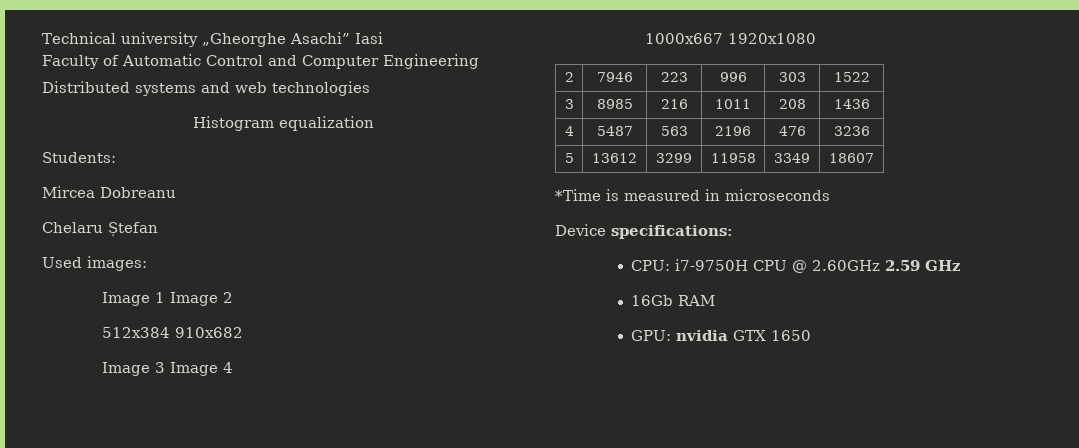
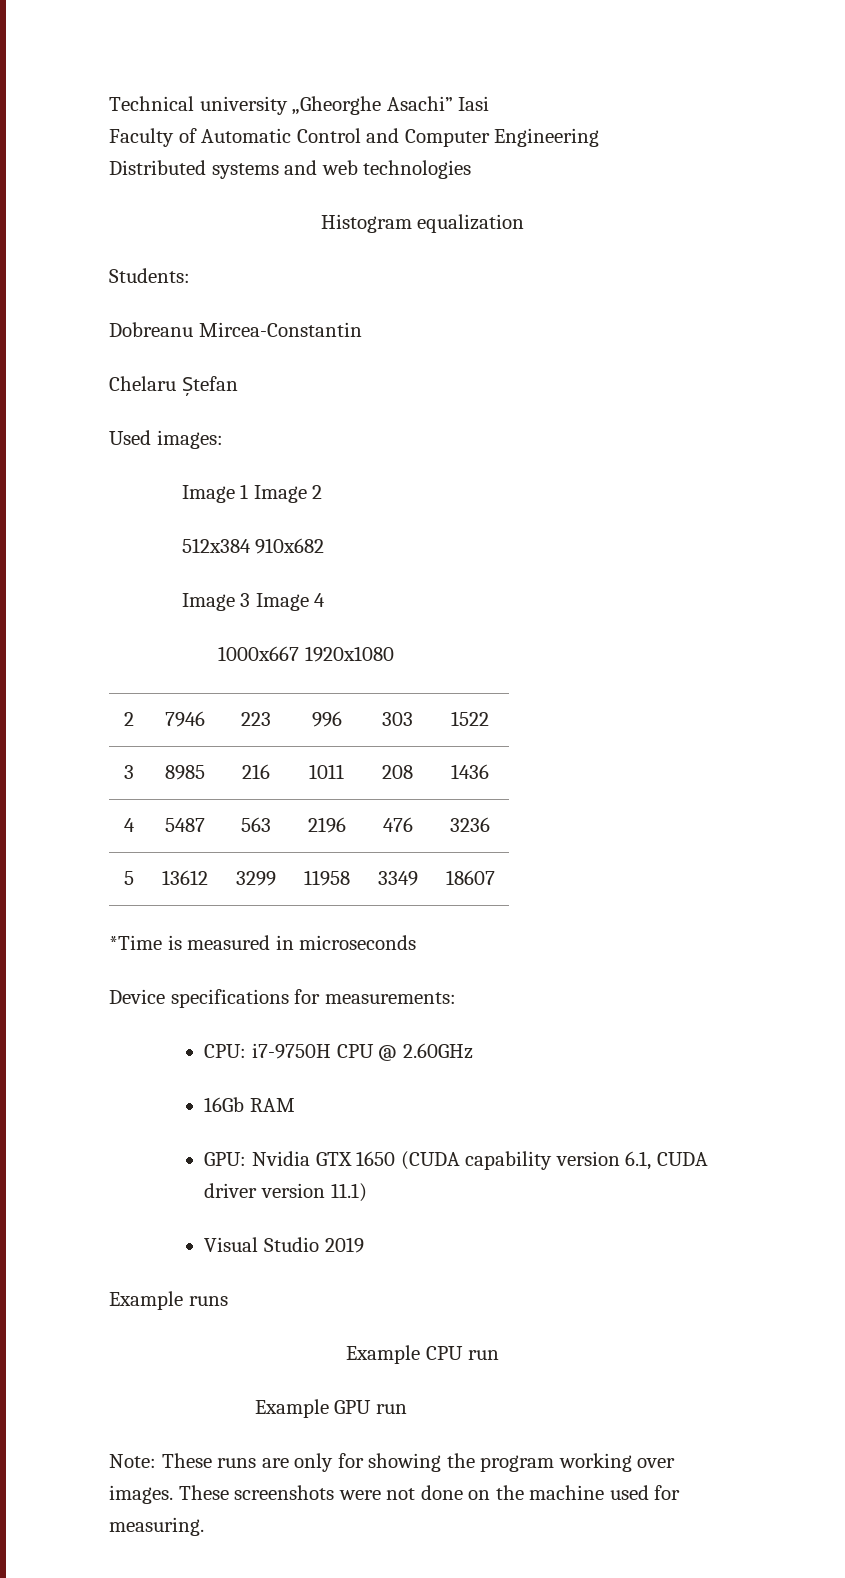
[42,186,95,198] Mircea -> (190, 275) none
(176, 192) none -> [198,322,362,337] Mircea-Constantin
[611,225,733,239] specifications: -> [170,989,456,1008] specifications for measurements:
[885,260,962,271] 2.59 GHz -> (473, 1051) none
[676,330,729,341] nvidia -> [251,1151,310,1166] Nvidia
(812, 335) none -> [400,1151,708,1170] [204,1183,367,1202] [204,1237,364,1253] [109,1291,228,1310] [346,1345,499,1364] [254,1399,407,1418] [109,1453,676,1472] [109,1485,681,1504] [109,1517,204,1536] (CUDA capability version 6.1, CUDA driver version 11.1) // Visual Studio 2019 // Example runs // Example CPU run // Example GPU run // Note: These runs are only for showing the program working over images. These screenshots were not done on the machine used for measuring.

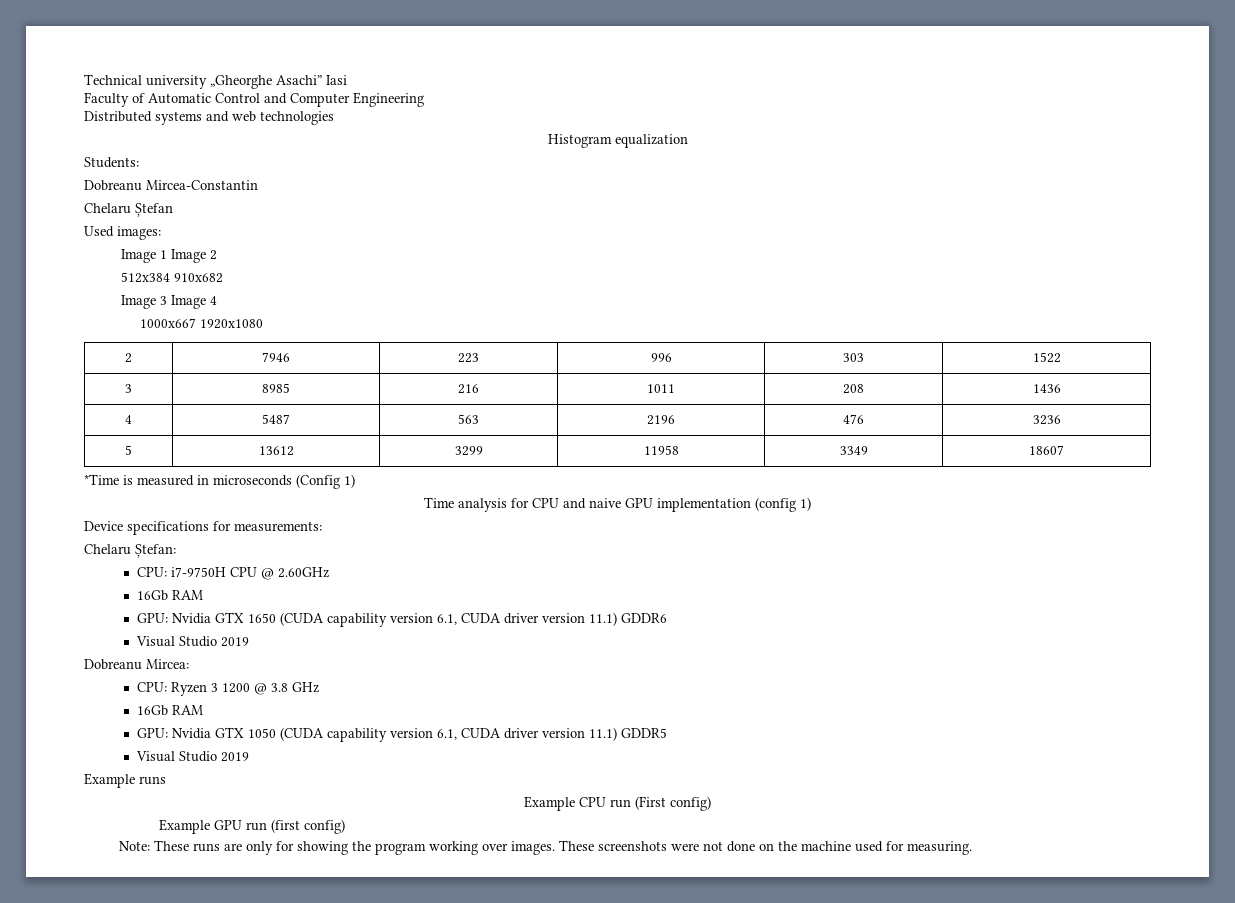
(417, 942) none -> [296,474,355,489] [424,497,811,512] (Config 1) // Time analysis for CPU and naive GPU implementation (config 1)
(456, 998) none -> [84,544,176,558] // Chelaru Ștefan:
(367, 1192) none -> [621,613,668,623] [136,636,250,647] [84,659,189,670] [137,682,320,696] [137,705,204,716] [137,727,668,742] GDDR6 // Visual Studio 2019 // Dobreanu Mircea: // CPU: Ryzen 3 1200 @ 3.8 GHz // 16Gb RAM // GPU: Nvidia GTX 1050 (CUDA capability version 6.1, CUDA driver version 11.1) GDDR5
(499, 1355) none -> [635,796,711,811] (First config)
(407, 1409) none -> [270,819,345,834] (first config)

